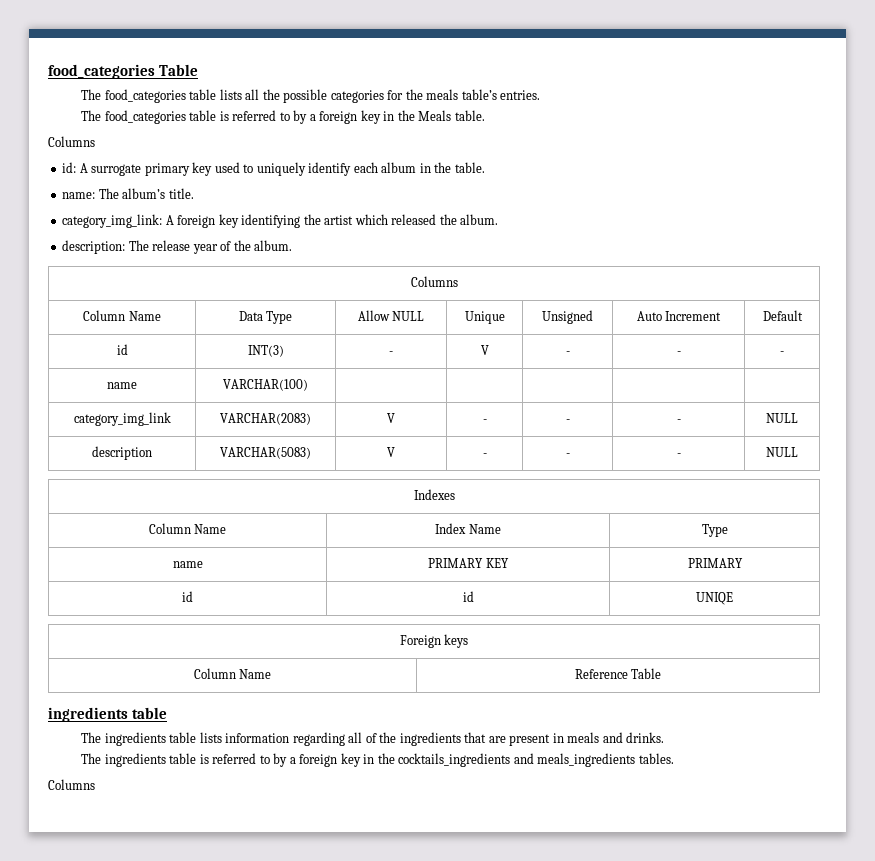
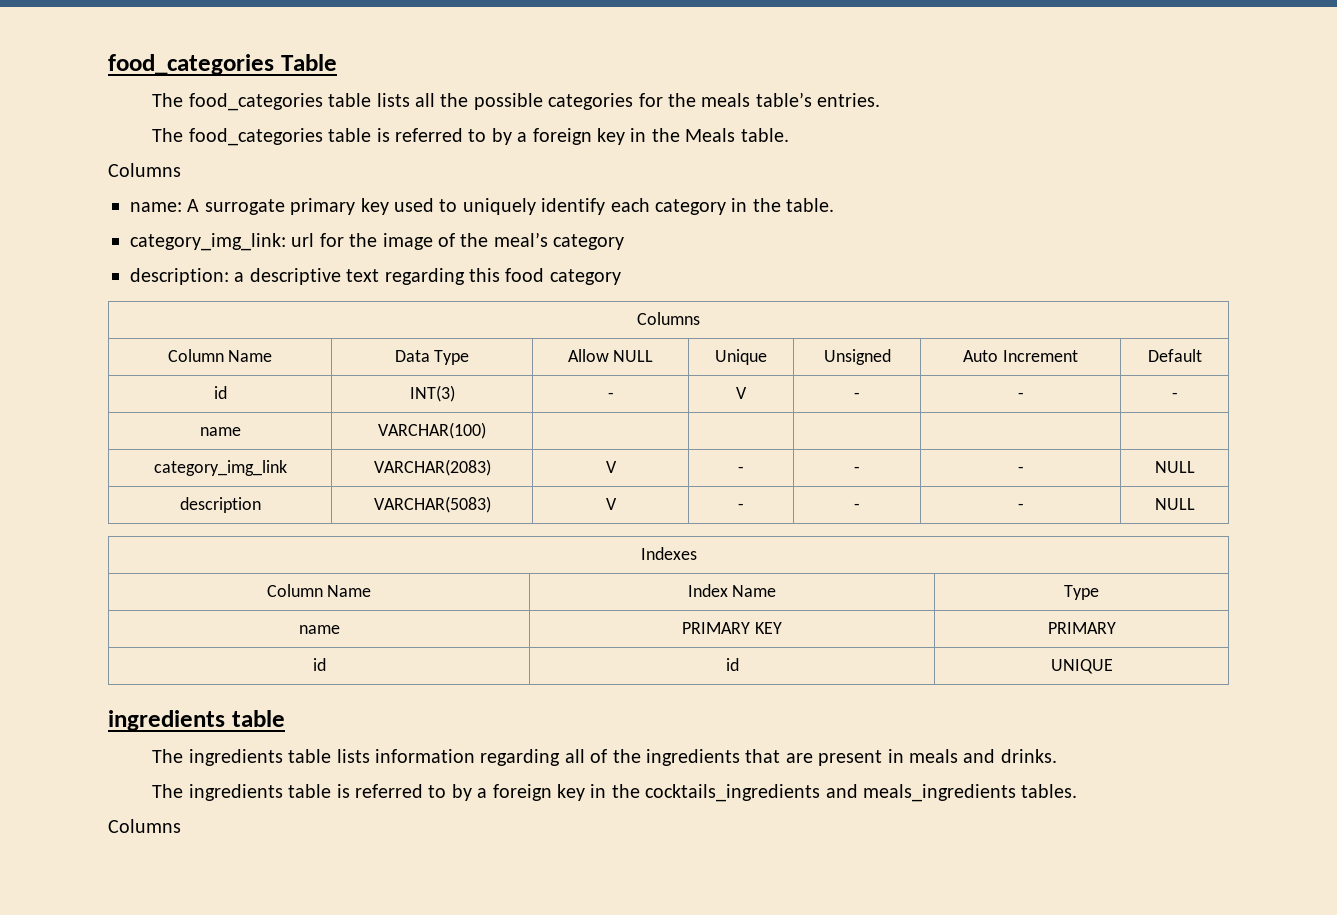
[62,162,77,173] id: -> [130,202,182,212] name:
[381,162,417,173] album -> [654,199,726,215] category
[62,188,194,199] [62,214,499,228] [62,240,293,254] name: The album’s title. // category_img_link: A foreign key identifying the artist which released the album. // description: The release year of the album. -> [130,232,625,251] [130,268,621,285] category_img_link: url for the image of the meal’s category // description: a descriptive text regarding this food category
[696,592,733,605] [399,634,469,648] [193,668,272,679] [574,668,662,679] UNIQE // Foreign keys // Column Name | Reference Table -> [1050,659,1113,674] UNIQUE

